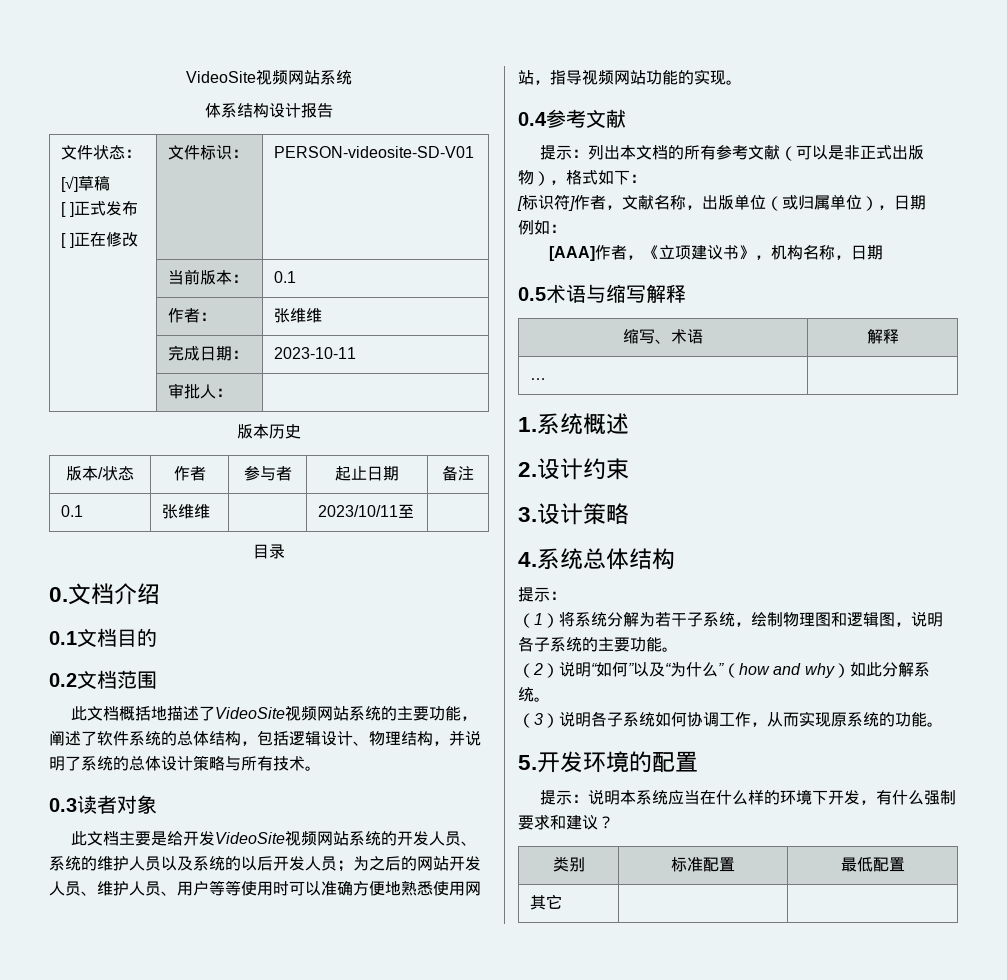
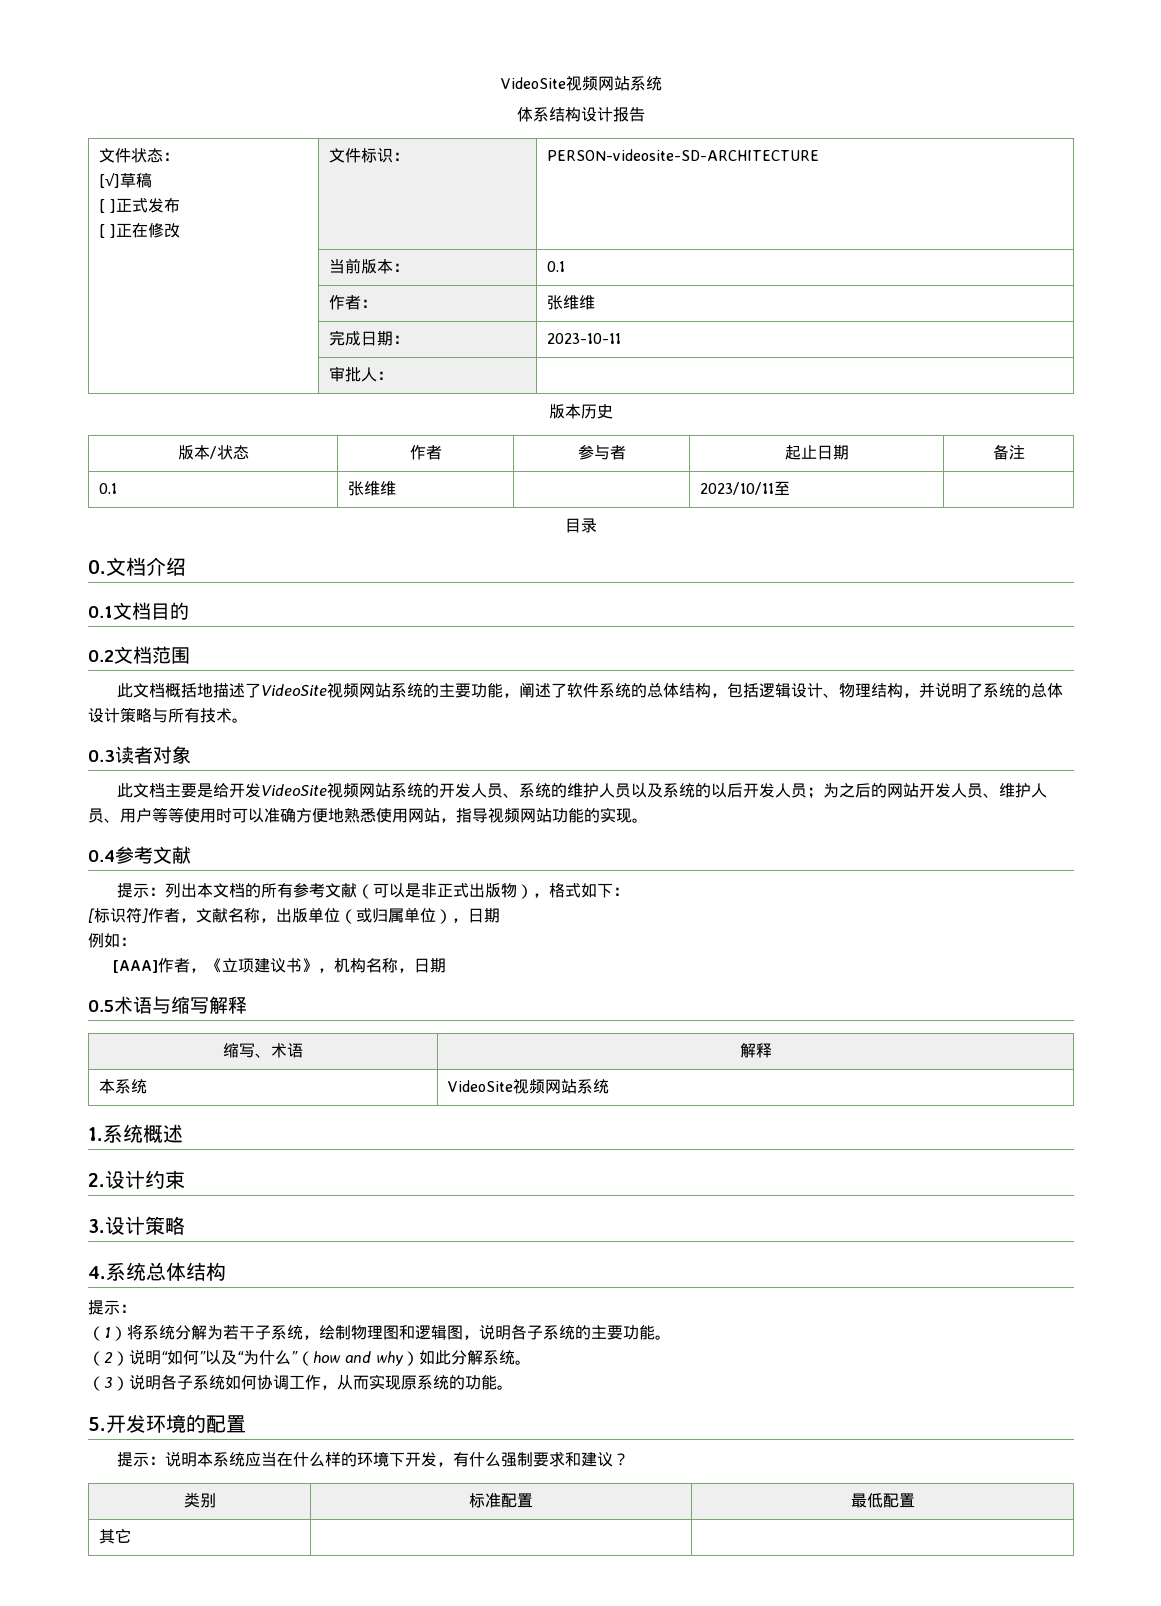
[274,146,475,158] PERSON-videosite-SD-V01 -> [546,149,819,161] PERSON-videosite-SD-ARCHITECTURE
[530,378,547,380] … | -> [98,1079,147,1094] [447,1078,609,1094] 本系统 | VideoSite视频网站系统

